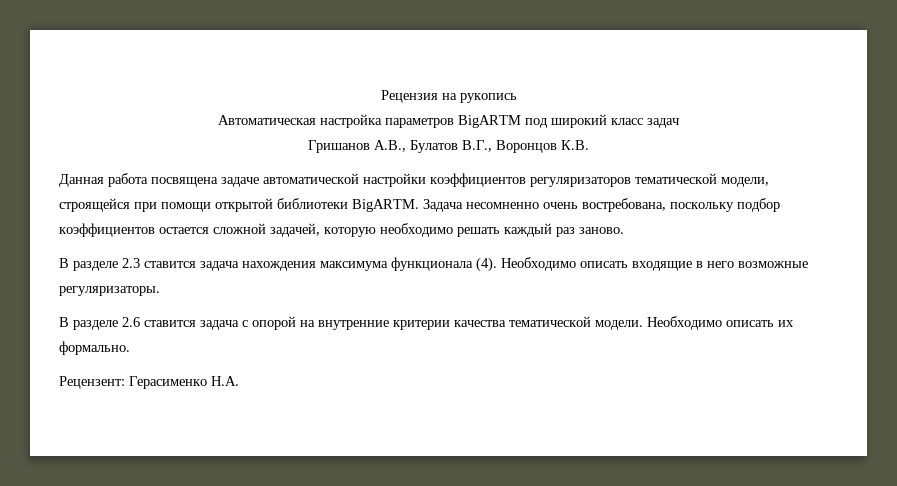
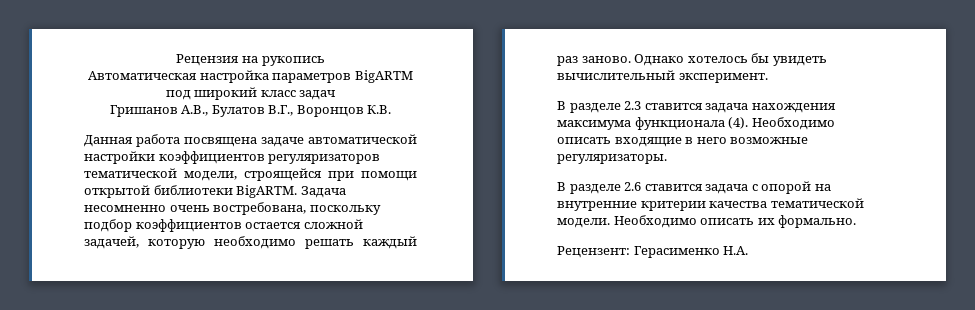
(624, 230) none -> [634,53,827,66] [557,70,768,83] Однако хотелось бы увидеть вычислительный эксперимент.

